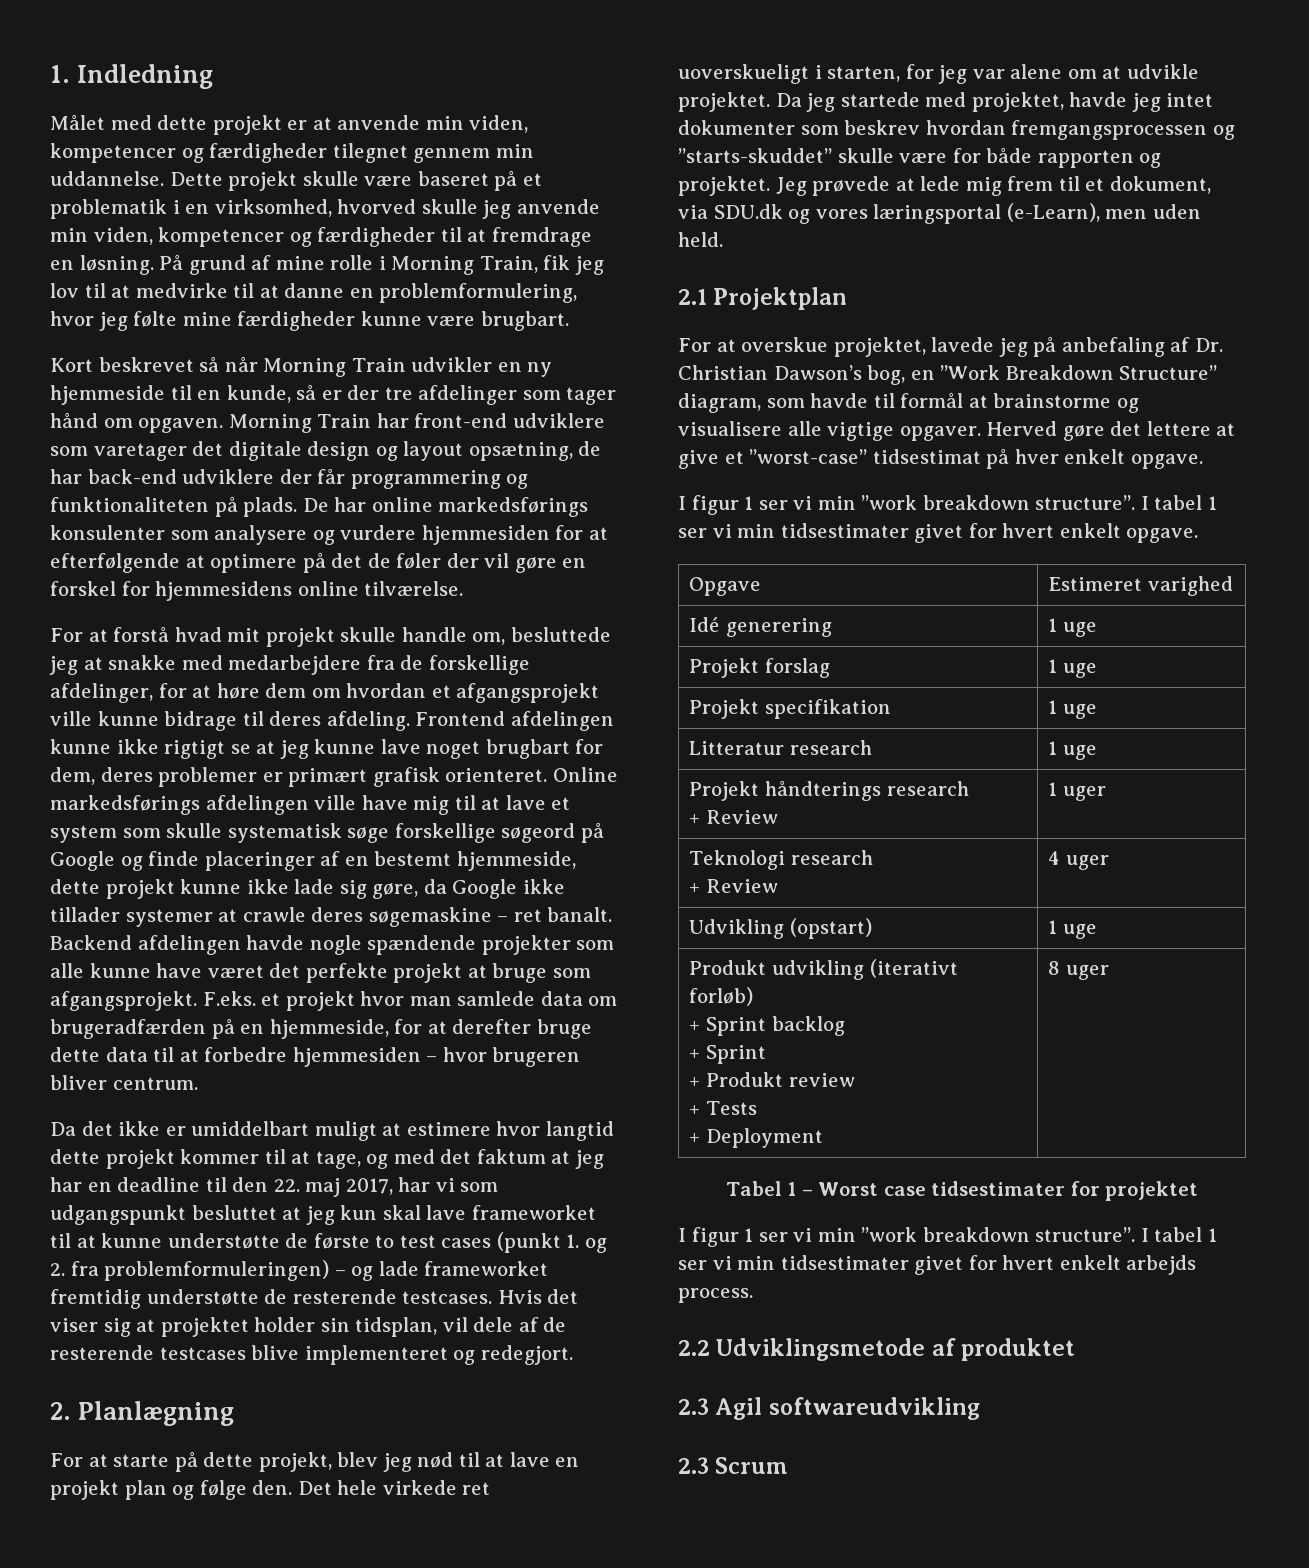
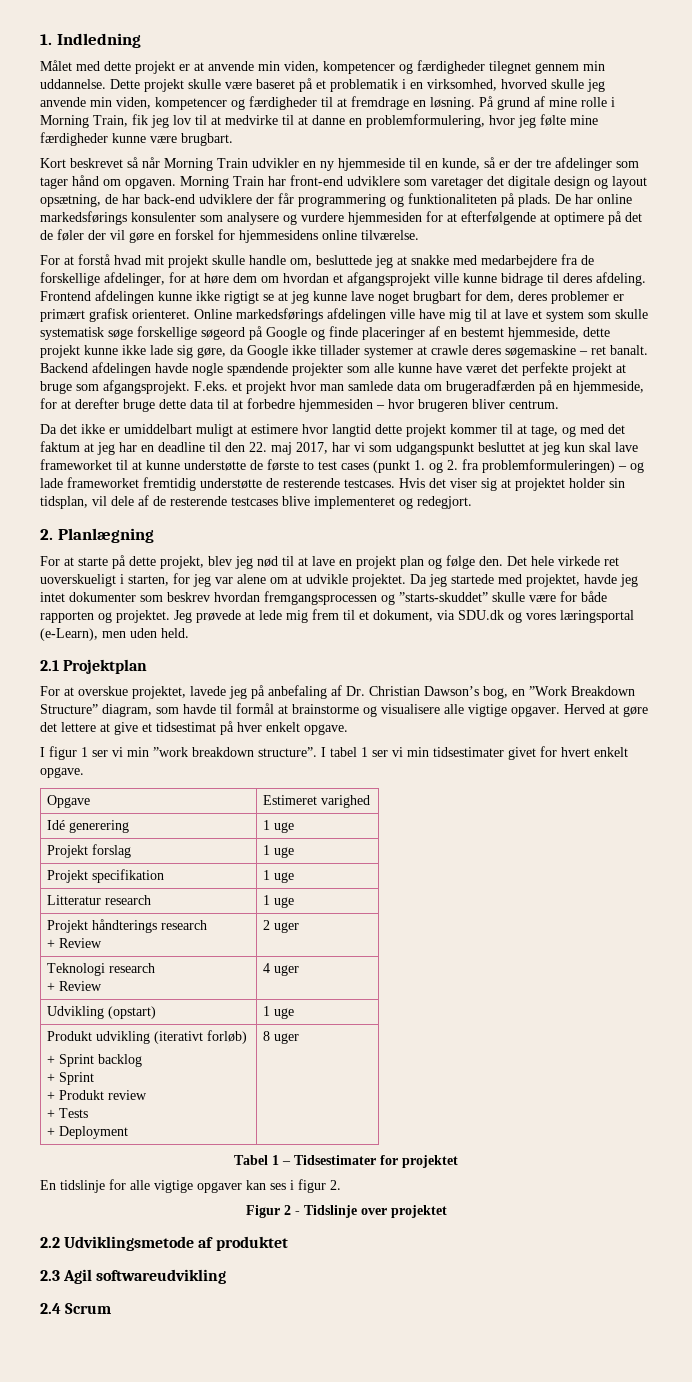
(1058, 428) none -> [609,705,619,714] at
[749,449,868,464] ”worst-case” -> (152, 727) none
[1048,782,1058,796] 1 -> [262,920,270,930] 2
[818,1181,1066,1196] Worst case tidsestimater -> [294,1155,376,1165] Tidsestimater
[678,1227,1217,1247] [678,1255,1197,1275] [678,1288,753,1303] I figur 1 ser vi min ”work breakdown structure”. I tabel 1 ser vi min tidsestimater givet for hvert enkelt arbejds process. -> [40,1179,341,1193] [245,1205,447,1218] En tidslinje for alle vigtige opgaver kan ses i figur 2. // Figur 2 - Tidslinje over projektet
[678,1457,709,1474] 2.3 -> [40,1303,61,1314] 2.4

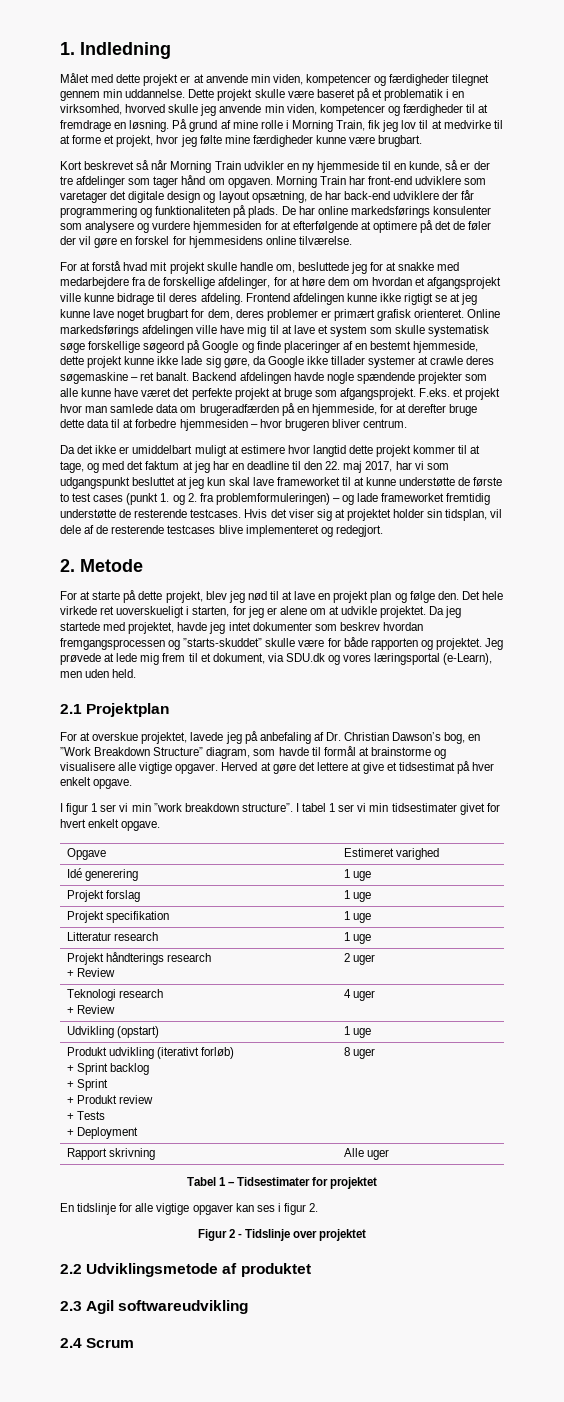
[312,114,485,128] danne en problemformulering, -> [72,135,154,147] forme et projekt,
(393, 261) none -> [370,262,384,271] for
[57,528,154,543] Planlægning -> [80,559,143,572] Metode
[215,577,233,584] var -> [266,607,277,615] er
(299, 1038) none -> [66,1148,155,1160] [343,1148,389,1160] // Rapport skrivning | Alle uger

